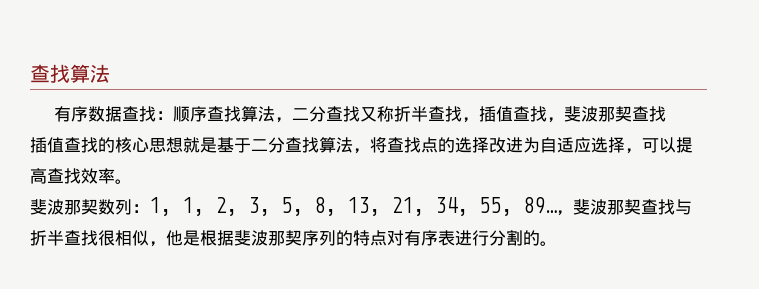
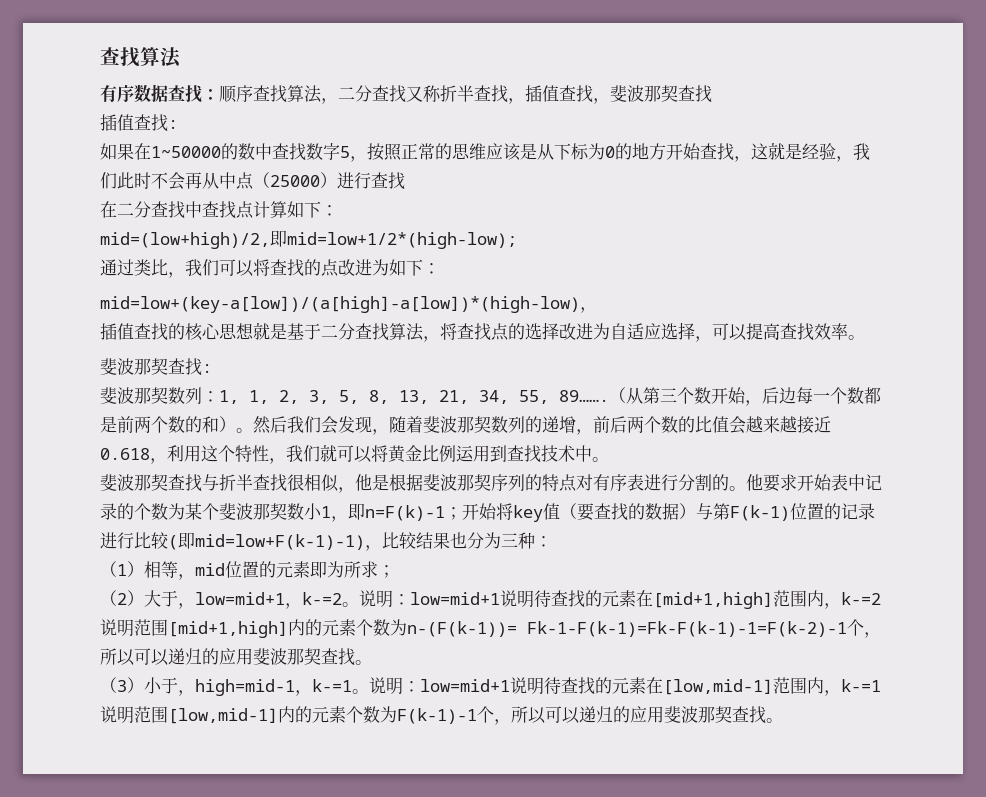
(667, 114) none -> [100,114,178,132] [100,142,870,162] [100,172,405,190] [100,201,338,219] [100,230,517,249] [100,259,440,278] [100,296,597,313] // 插值查找: // 如果在1~50000的数中查找数字5，按照正常的思维应该是从下标为0的地方开始查找，这就是经验，我们此时不会再从中点（25000）进行查找 // 在二分查找中查找点计算如下： // mid=(low+high)/2,即mid=low+1/2*(high-low); // 通过类比，我们可以将查找的点改进为如下： // mid=low+(key-a[low])/(a[high]-a[low])*(high-low)，
(132, 181) none -> [100,358,212,376] // 斐波那契查找:
[523,197,573,216] 89…， -> [559,387,881,406] [100,416,831,435] [100,444,609,464] 89…….（从第三个数开始，后边每一个数都是前两个数的和）。然后我们会发现，随着斐波那契数列的递增，前后两个数的比值会越来越接近0.618，利用这个特性，我们就可以将黄金比例运用到查找技术中。 //
(557, 243) none -> [746,474,882,492] [100,503,875,522] [100,532,552,551] [100,561,395,580] [100,590,881,609] [100,619,881,638] [100,648,372,666] [100,677,881,696] [100,706,783,725] 他要求开始表中记录的个数为某个斐波那契数小1，即n=F(k)-1；开始将key值（要查找的数据）与第F(k-1)位置的记录进行比较(即mid=low+F(k-1)-1)，比较结果也分为三种： // （1）相等，mid位置的元素即为所求； // （2）大于，low=mid+1，k-=2。说明：low=mid+1说明待查找的元素在[mid+1,high]范围内，k-=2说明范围[mid+1,high]内的元素个数为n-(F(k-1))= Fk-1-F(k-1)=Fk-F(k-1)-1=F(k-2)-1个，所以可以递归的应用斐波那契查找。 // （3）小于，high=mid-1，k-=1。说明：low=mid+1说明待查找的元素在[low,mid-1]范围内，k-=1说明范围[low,mid-1]内的元素个数为F(k-1)-1个，所以可以递归的应用斐波那契查找。

